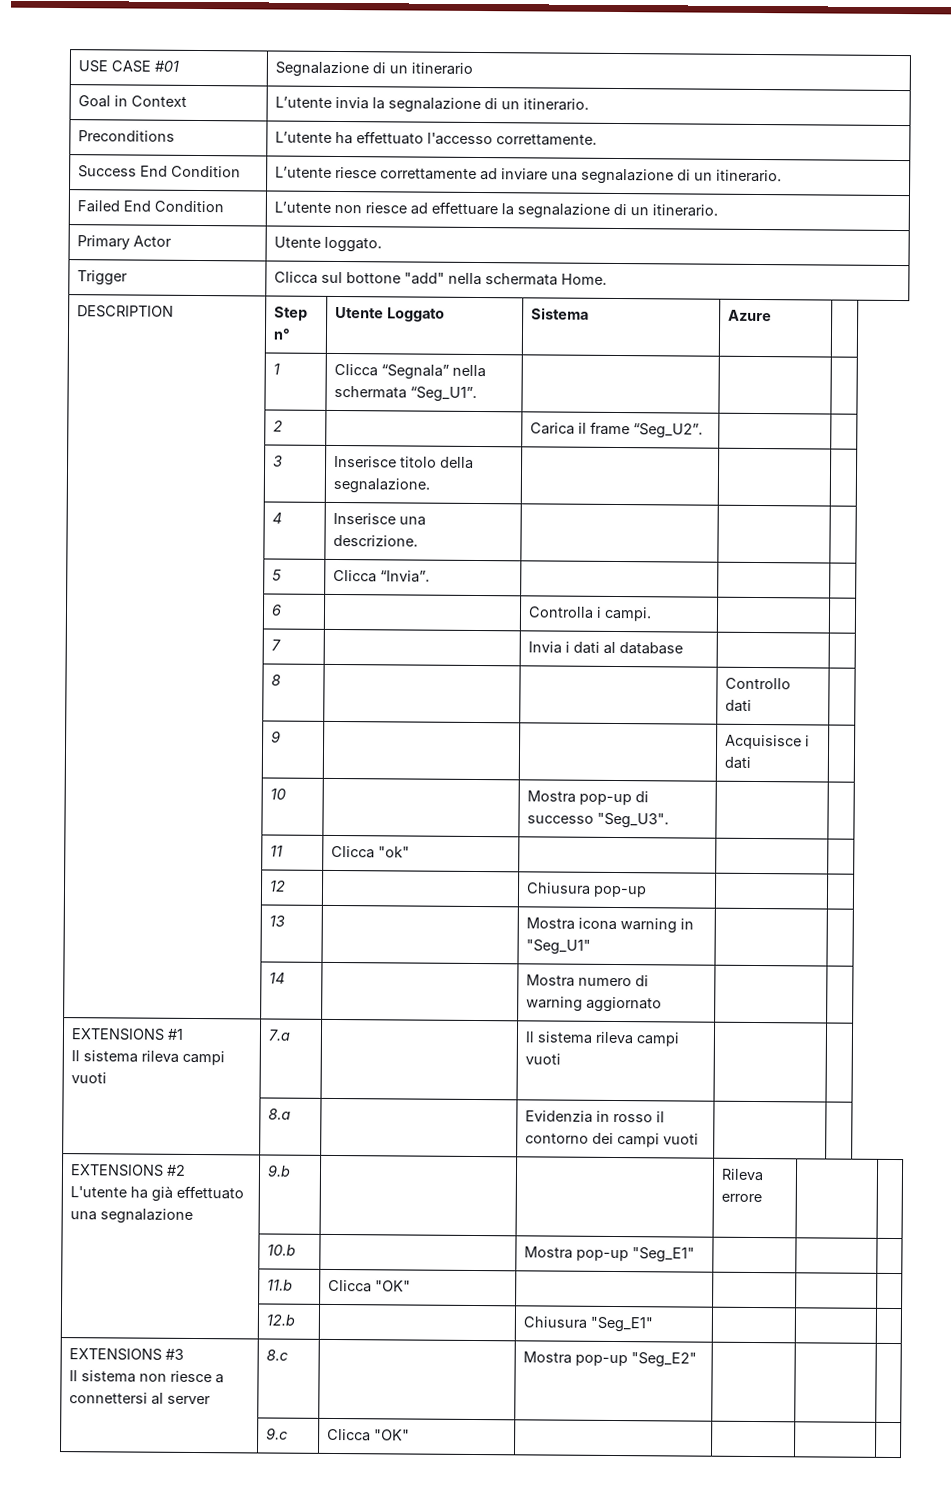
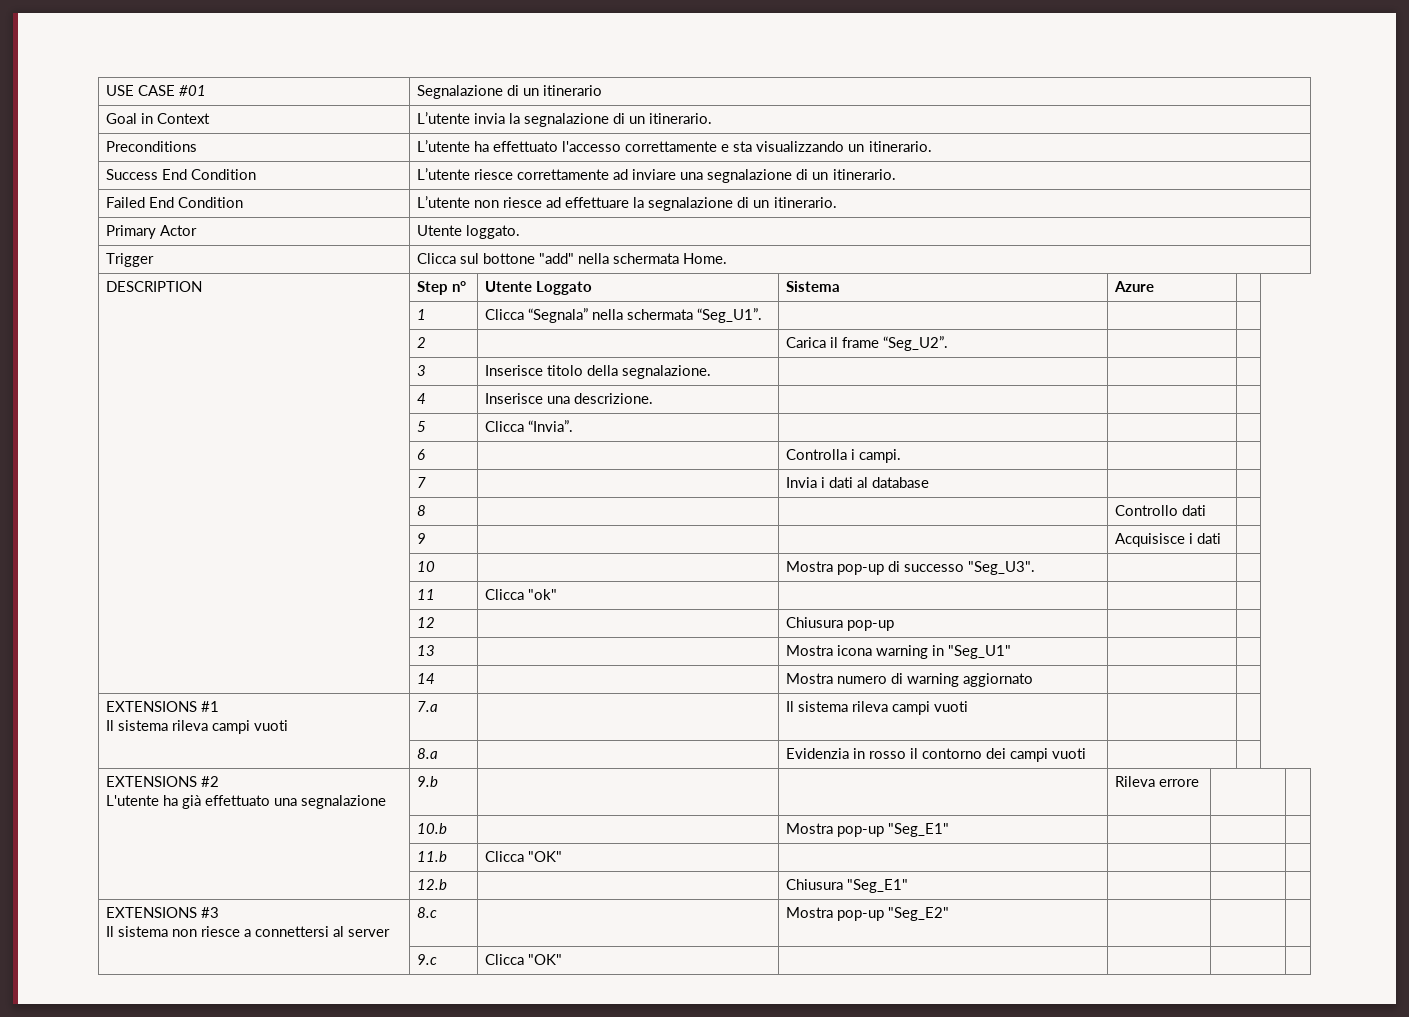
[496,134,598,146] correttamente. -> [625,141,932,152] correttamente e sta visualizzando un itinerario.

